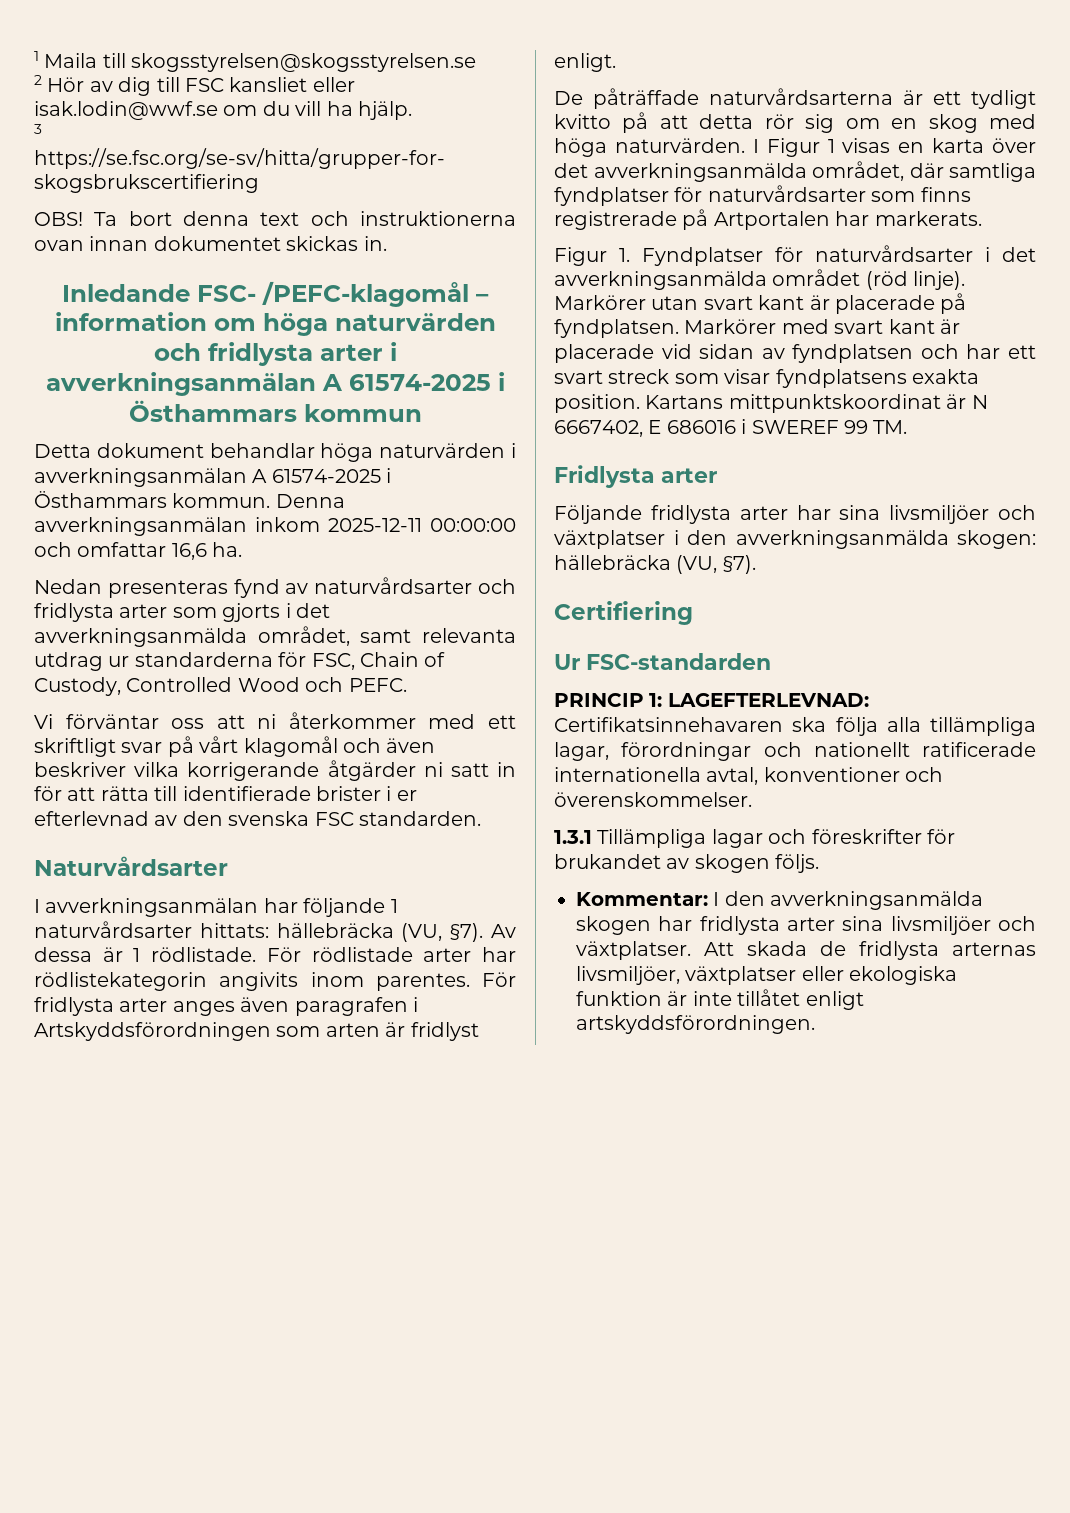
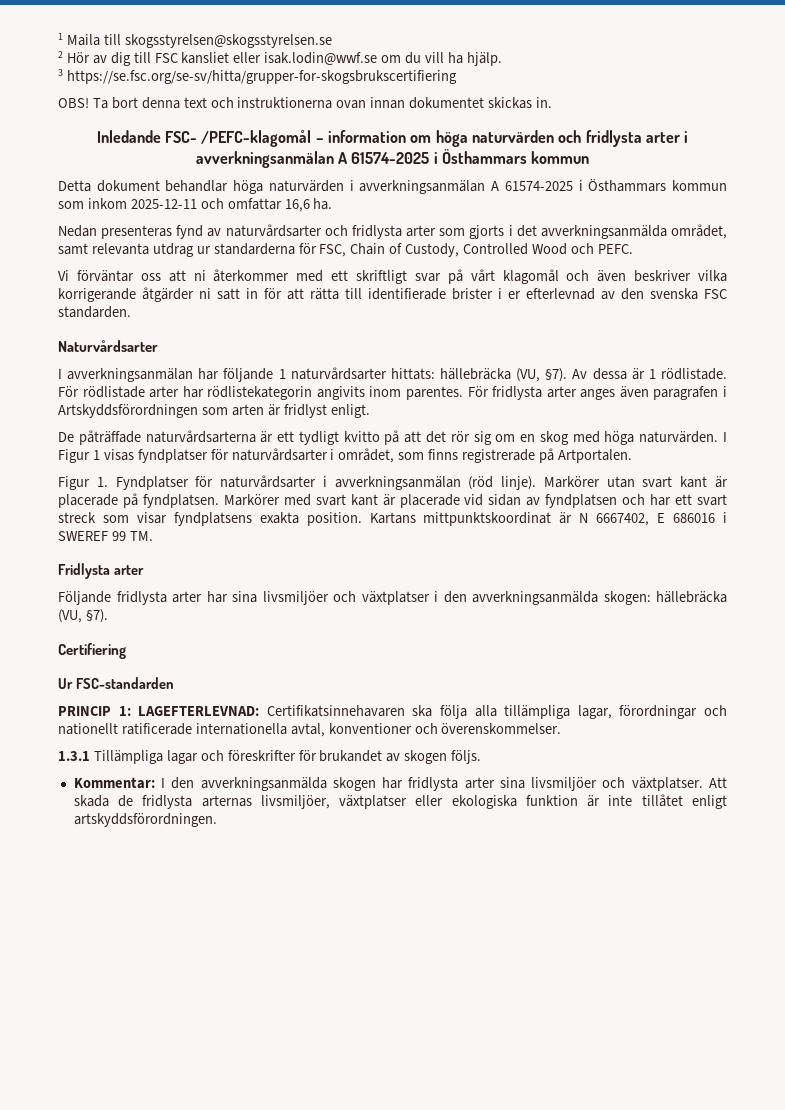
[172,493,345,508] [34,517,247,536] kommun. Denna avverkningsanmälan -> [672,180,728,191] [58,201,84,209] kommun som
[430,518,516,532] 00:00:00 -> (197, 204) none
[699,114,754,129] detta -> [425,431,446,443] det
[898,138,1036,153] [554,161,1036,182] en karta över det avverkningsanmälda området, där samtliga -> (134, 455) none
(866, 193) none -> [330,448,395,463] i området,
[713,211,982,230] Artportalen har markerats. -> [557,449,632,463] Artportalen.
[1002,247,1036,262] [554,269,861,290] det avverkningsanmälda området -> [334,476,461,490] avverkningsanmälan

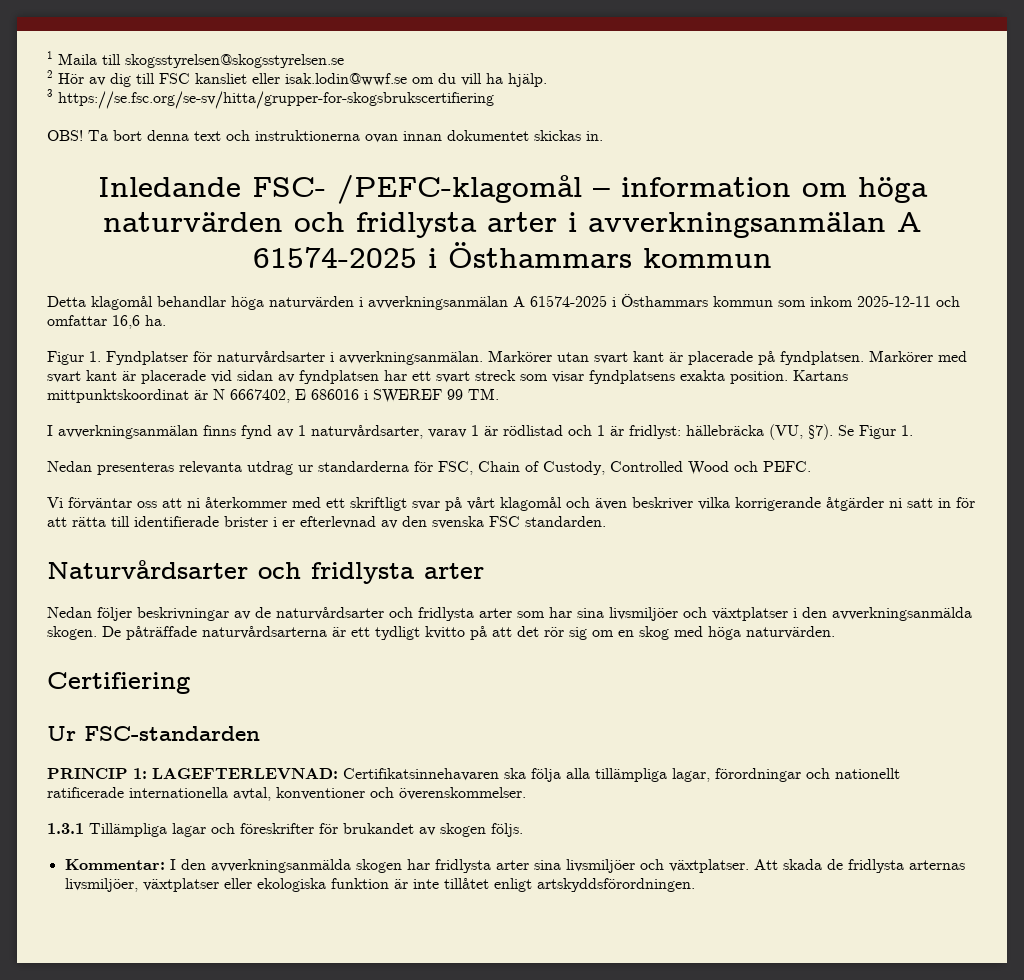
[96,180,160,192] dokument -> [91,296,153,310] klagomål
[58,224,727,239] [58,243,88,255] Nedan presenteras fynd av naturvårdsarter och fridlysta arter som gjorts i det avverkningsanmälda området, samt -> [47,350,967,365] [47,370,848,384] [47,388,499,403] [47,424,913,440] [47,461,174,475] Figur 1. Fyndplatser för naturvårdsarter i avverkningsanmälan. Markörer utan svart kant är placerade på fyndplatsen. Markörer med svart kant är placerade vid sidan av fyndplatsen har ett svart streck som visar fyndplatsens exakta position. Kartans mittpunktskoordinat är N 6667402, E 686016 i SWEREF 99 TM. // I avverkningsanmälan finns fynd av 1 naturvårdsarter, varav 1 är rödlistad och 1 är fridlyst: hällebräcka (VU, §7). Se Figur 1. // Nedan presenteras
[58,367,727,382] [58,386,727,400] [58,404,370,418] // I avverkningsanmälan har följande 1 naturvårdsarter hittats: hällebräcka (VU, §7). Av dessa är 1 rödlistade. För rödlistade arter har rödlistekategorin angivits inom parentes. För fridlysta arter anges även paragrafen i Artskyddsförordningen som arten är fridlyst enligt. // -> [258,562,484,584] [47,607,972,621] [47,626,97,640] och fridlysta arter // Nedan följer beskrivningar av de naturvårdsarter och fridlysta arter som har sina livsmiljöer och växtplatser i den avverkningsanmälda skogen.
[723,432,728,442] [58,448,632,463] [58,475,728,490] [58,493,727,508] [58,512,727,526] [58,531,153,541] [58,563,144,579] [58,591,727,605] [58,609,108,623] I Figur 1 visas fyndplatser för naturvårdsarter i området, som finns registrerade på Artportalen. // Figur 1. Fyndplatser för naturvårdsarter i avverkningsanmälan (röd linje). Markörer utan svart kant är placerade på fyndplatsen. Markörer med svart kant är placerade vid sidan av fyndplatsen och har ett svart streck som visar fyndplatsens exakta position. Kartans mittpunktskoordinat är N 6667402, E 686016 i SWEREF 99 TM. // Fridlysta arter // Följande fridlysta arter har sina livsmiljöer och växtplatser i den avverkningsanmälda skogen: hällebräcka (VU, §7). -> (835, 632) none

